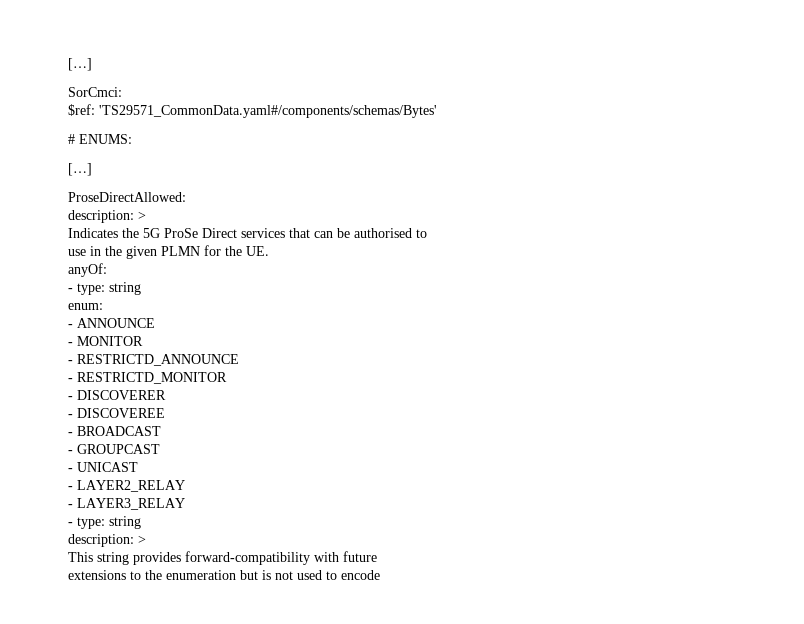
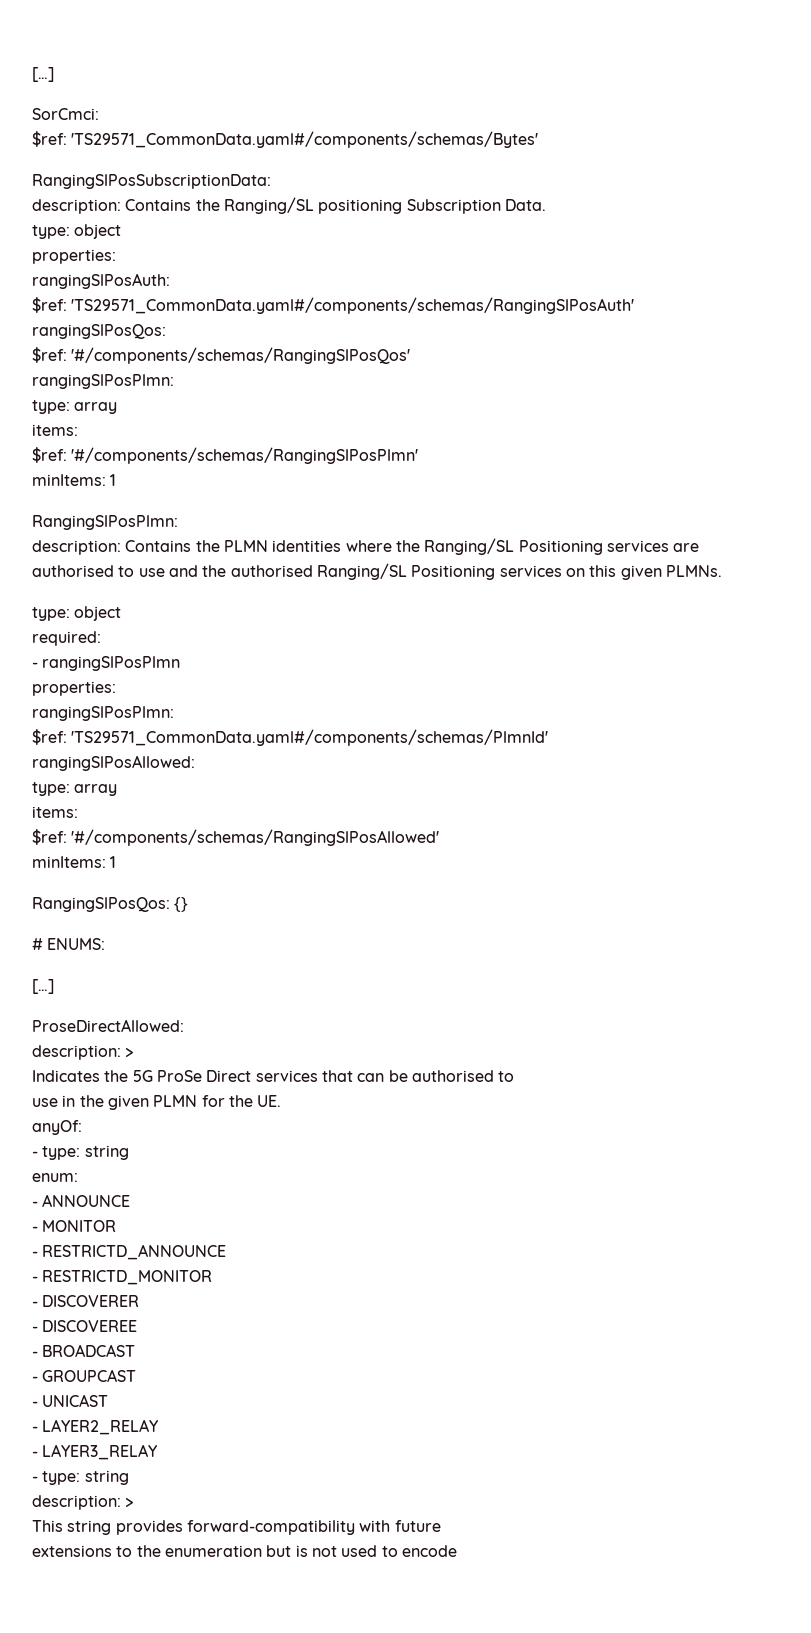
(437, 111) none -> [32,174,271,189] [32,197,546,214] [32,224,122,239] [32,249,116,264] [32,273,170,289] [32,297,635,314] [32,324,166,339] [32,347,411,364] [32,374,174,389] [32,400,118,414] [32,424,78,436] [32,447,419,464] [32,474,117,486] [32,515,178,530] [32,538,700,555] [32,563,722,580] [32,606,122,621] [32,631,101,646] [32,656,181,671] [32,681,116,696] [32,706,174,721] [32,729,549,746] [32,755,195,771] [32,782,118,796] [32,806,78,818] [32,829,440,846] [32,856,117,868] [32,897,189,912] // RangingSlPosSubscriptionData: // description: Contains the Ranging/SL positioning Subscription Data. // type: object // properties: // rangingSlPosAuth: // $ref: 'TS29571_CommonData.yaml#/components/schemas/RangingSlPosAuth' // rangingSlPosQos: // $ref: '#/components/schemas/RangingSlPosQos' // rangingSlPosPlmn: // type: array // items: // $ref: '#/components/schemas/RangingSlPosPlmn' // minItems: 1 // RangingSlPosPlmn: // description: Contains the PLMN identities where the Ranging/SL Positioning services are authorised to use and the authorised Ranging/SL Positioning services on this given PLMNs. // type: object // required: // - rangingSlPosPlmn // properties: // rangingSlPosPlmn: // $ref: 'TS29571_CommonData.yaml#/components/schemas/PlmnId' // rangingSlPosAllowed: // type: array // items: // $ref: '#/components/schemas/RangingSlPosAllowed' // minItems: 1 // RangingSlPosQos: {}

